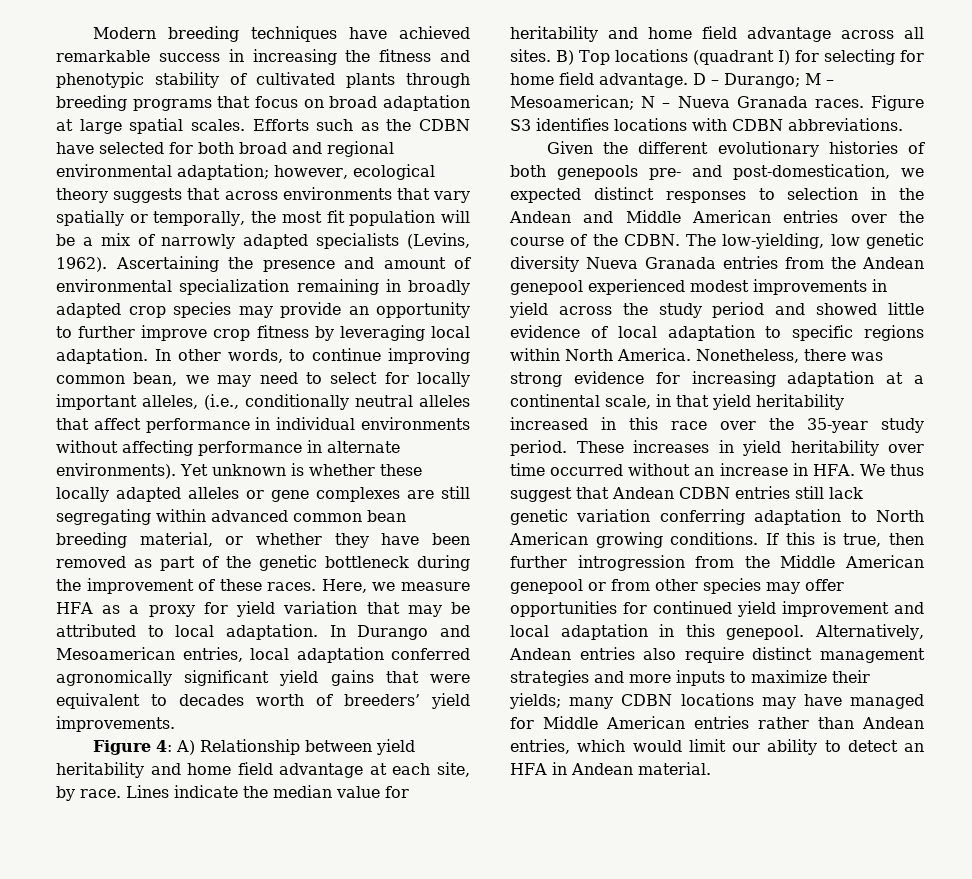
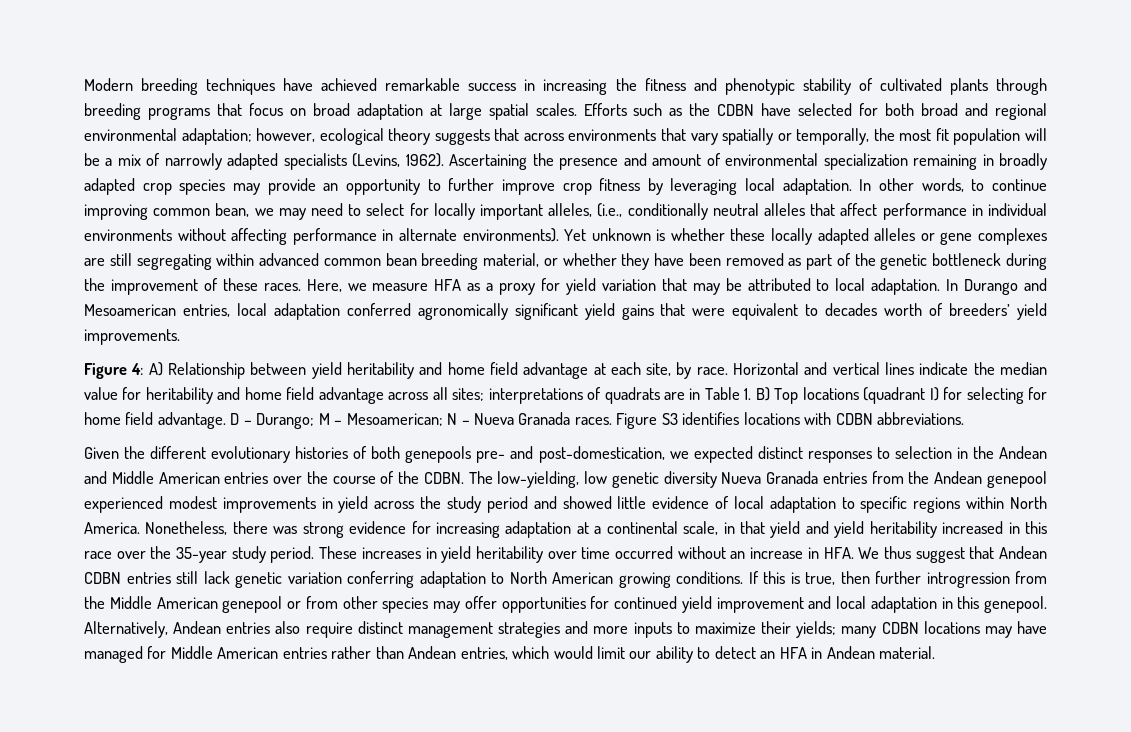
[126,785,169,798] Lines -> [733,362,915,375] Horizontal and vertical lines
[510,49,551,62] sites. -> [452,387,752,404] sites; interpretations of quadrats are in Table 1.
(751, 402) none -> [805,521,865,538] and yield

